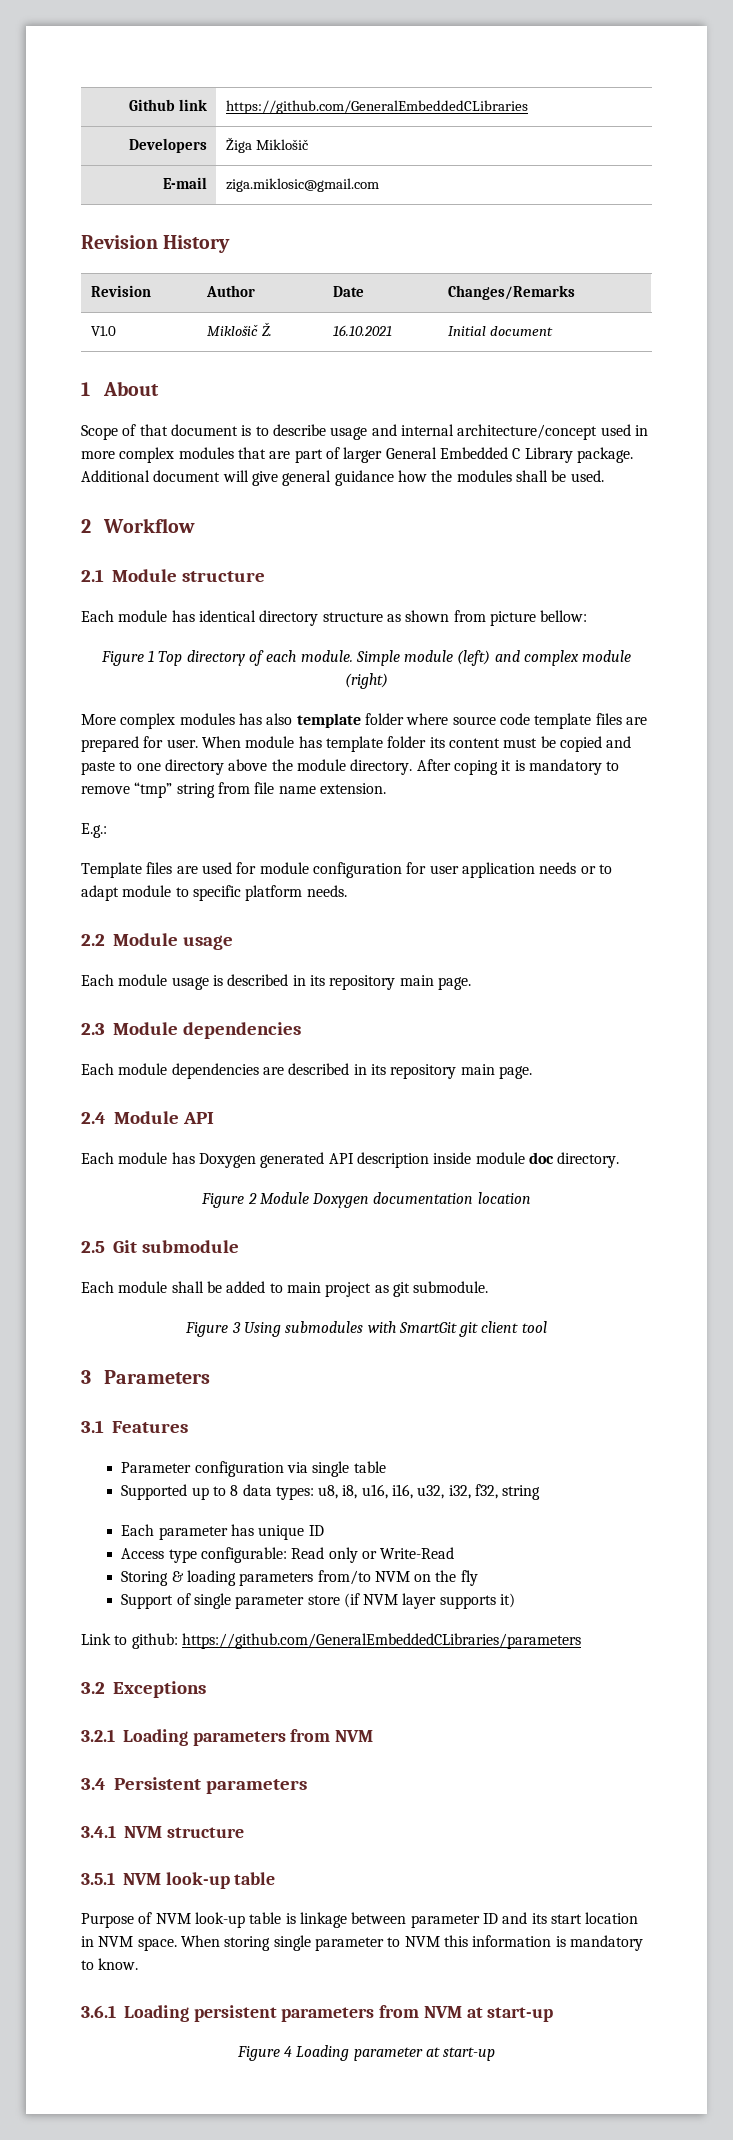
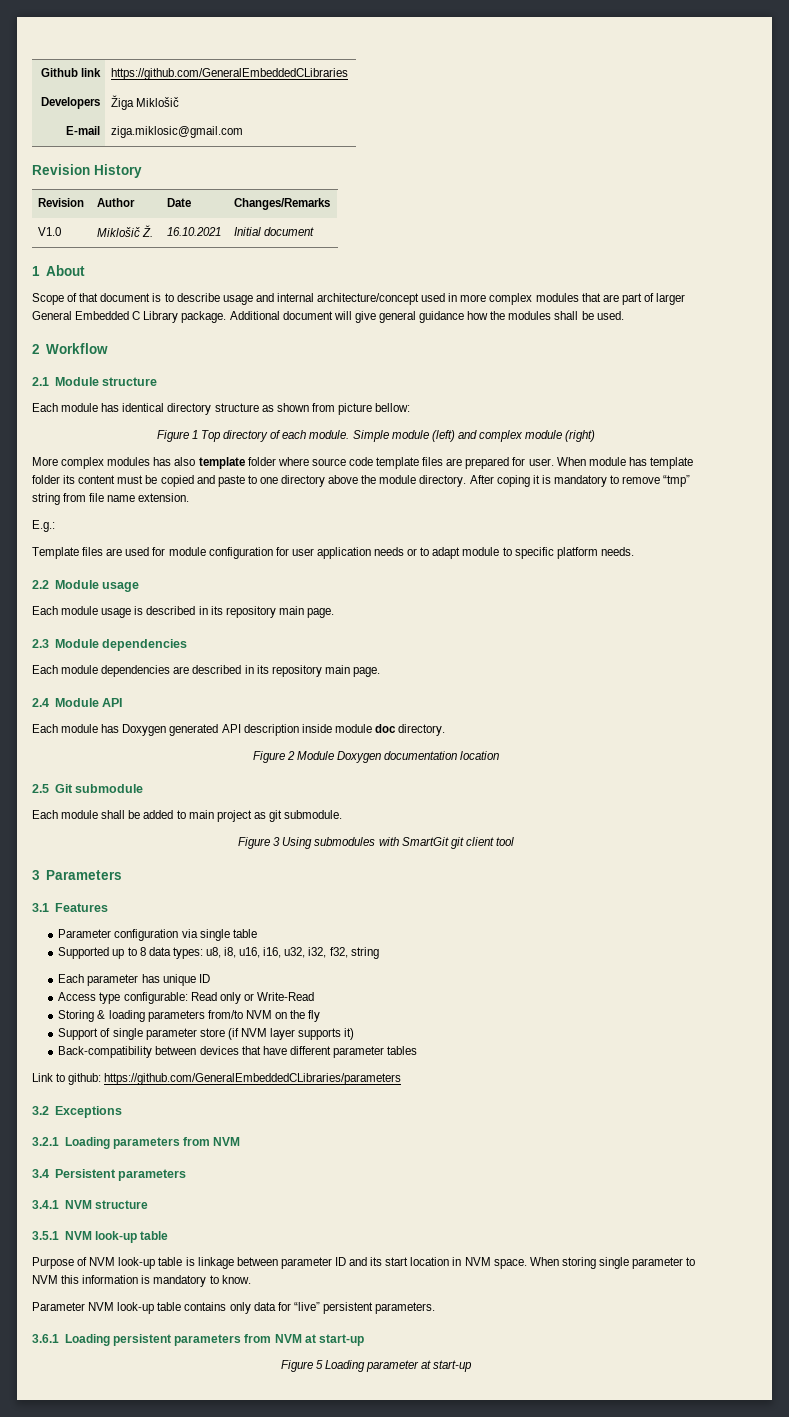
(516, 1600) none -> [58,1046,418,1058] // Back-compatibility between devices that have different parameter tables
(139, 1964) none -> [32,1302,436,1314] // Parameter NVM look-up table contains only data for “live” persistent parameters.
[284,2046,293,2057] 4 -> [315,1360,323,1369] 5

